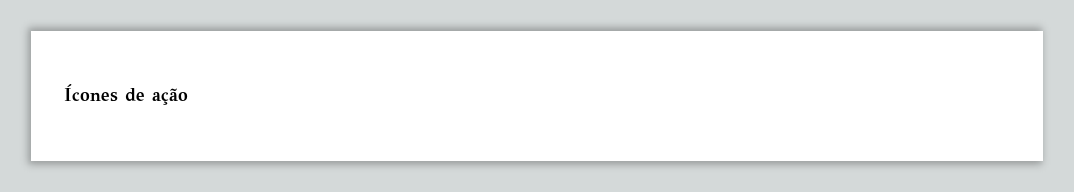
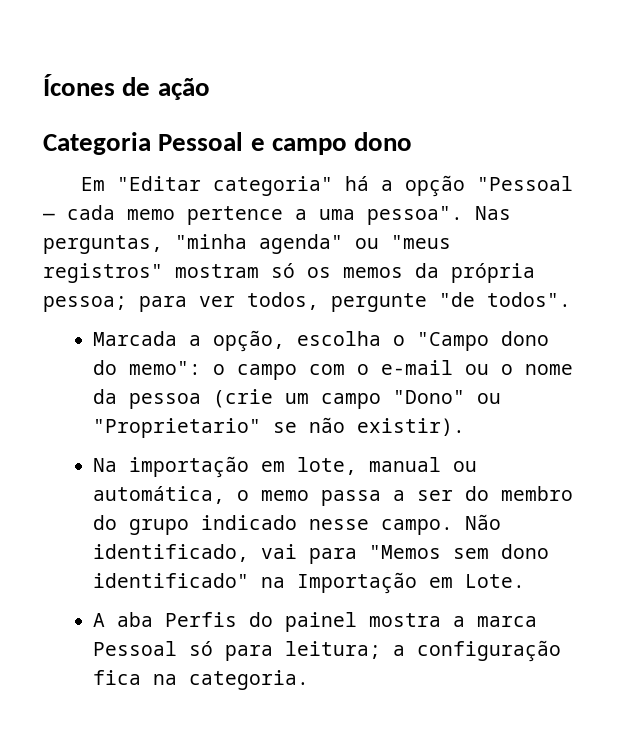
(188, 96) none -> [43,132,413,155] [80,175,573,197] [43,205,511,225] [43,234,451,254] [43,263,535,283] [43,292,571,312] [92,330,549,352] [92,360,573,380] [92,389,501,409] [92,417,465,438] [92,456,477,478] [92,486,573,506] [92,514,501,535] [92,544,549,564] [92,572,525,594] [92,612,537,632] [92,640,561,662] [92,670,309,690] // Categoria Pessoal e campo dono // Em "Editar categoria" há a opção "Pessoal — cada memo pertence a uma pessoa". Nas perguntas, "minha agenda" ou "meus registros" mostram só os memos da própria pessoa; para ver todos, pergunte "de todos". // Marcada a opção, escolha o "Campo dono do memo": o campo com o e-mail ou o nome da pessoa (crie um campo "Dono" ou "Proprietario" se não existir). // Na importação em lote, manual ou automática, o memo passa a ser do membro do grupo indicado nesse campo. Não identificado, vai para "Memos sem dono identificado" na Importação em Lote. // A aba Perfis do painel mostra a marca Pessoal só para leitura; a configuração fica na categoria.

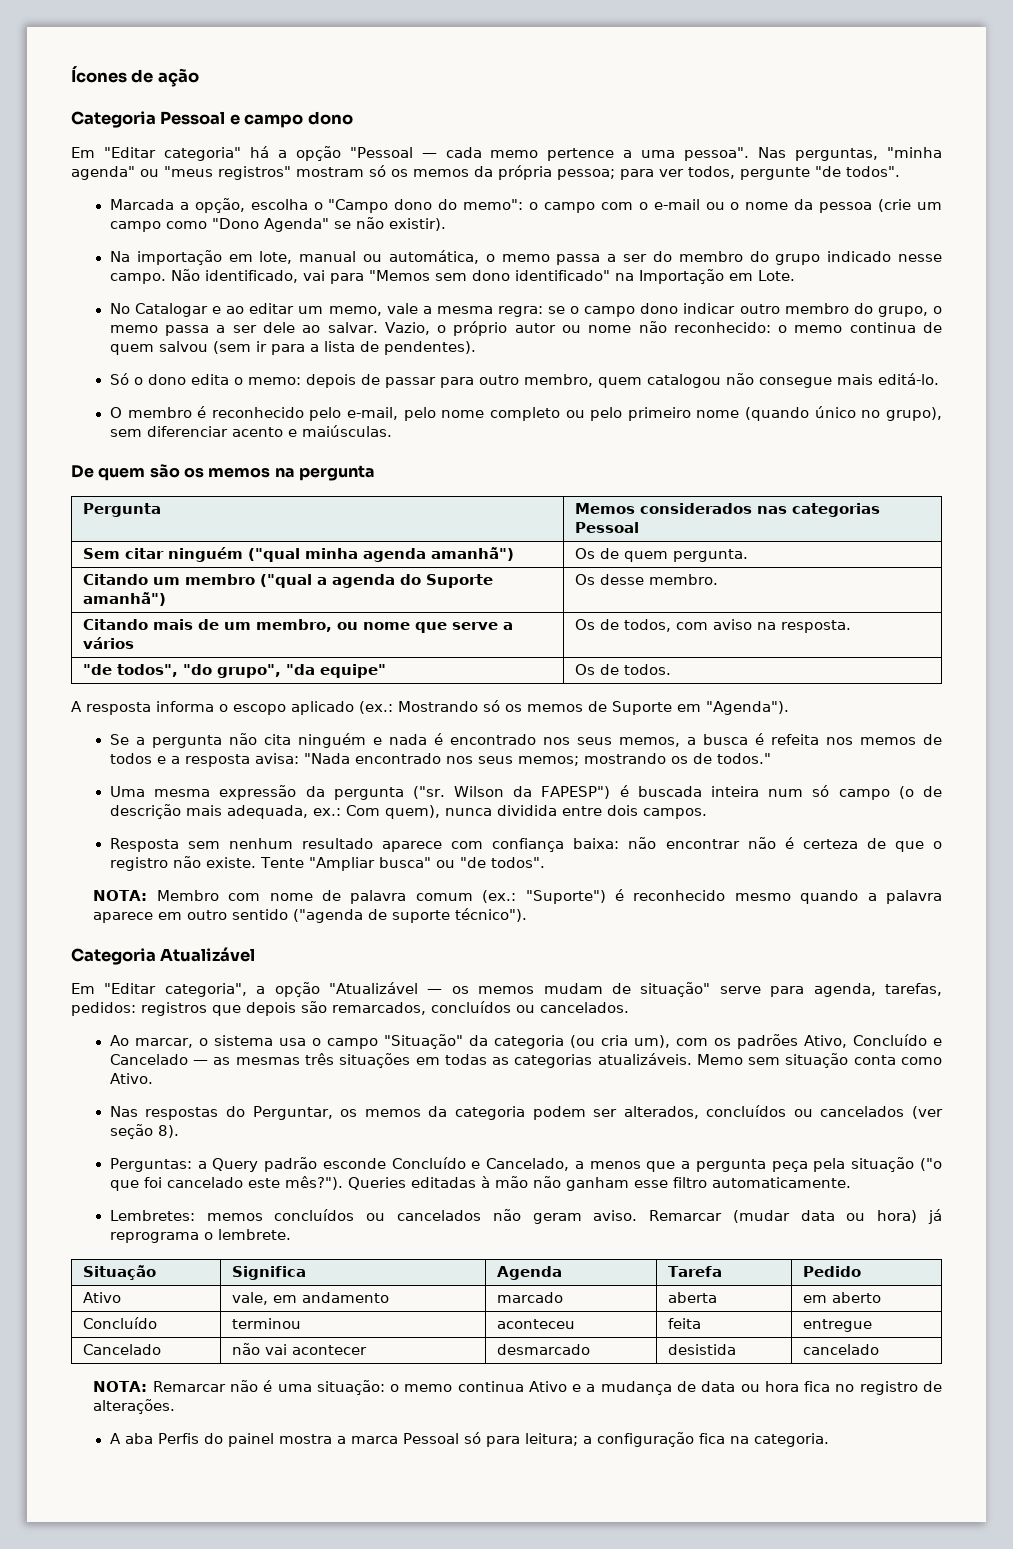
[392,390,501,404] [92,418,261,438] "Dono" ou "Proprietario" -> [165,218,329,232] como "Dono Agenda"
(525, 581) none -> [109,303,942,317] [109,321,943,336] [109,341,476,355] [109,373,939,388] [109,406,942,421] [109,425,392,437] [71,464,375,481] [82,503,161,517] [574,503,880,517] [574,522,639,533] [82,547,514,562] [574,548,748,562] [82,574,493,588] [82,592,166,606] [574,574,718,585] [82,619,513,633] [82,637,134,649] [574,619,851,633] [82,664,386,678] [574,664,671,675] [71,700,789,715] [109,733,942,748] [109,753,771,767] [109,785,942,800] [109,804,707,819] [109,837,942,852] [109,856,545,871] [93,889,943,904] [93,908,528,923] [71,947,256,965] [71,982,942,997] [71,1001,629,1016] [109,1034,942,1049] [109,1053,943,1068] [109,1073,153,1084] [109,1105,943,1120] [109,1124,179,1139] [109,1157,942,1172] [109,1176,851,1191] [109,1209,943,1224] [109,1229,291,1243] [82,1265,156,1280] [231,1266,306,1280] [496,1266,562,1280] [667,1266,722,1277] [802,1266,861,1277] [82,1292,121,1303] [231,1292,389,1305] [496,1292,563,1303] [667,1292,717,1303] [802,1292,881,1303] [82,1317,157,1329] [231,1318,301,1329] [496,1319,575,1329] [667,1318,701,1329] [802,1319,872,1332] [82,1344,161,1355] [231,1343,367,1355] [496,1344,590,1355] [667,1344,736,1355] [802,1344,879,1355] [93,1380,942,1395] [93,1399,176,1414] // No Catalogar e ao editar um memo, vale a mesma regra: se o campo dono indicar outro membro do grupo, o memo passa a ser dele ao salvar. Vazio, o próprio autor ou nome não reconhecido: o memo continua de quem salvou (sem ir para a lista de pendentes). // Só o dono edita o memo: depois de passar para outro membro, quem catalogou não consegue mais editá-lo. // O membro é reconhecido pelo e-mail, pelo nome completo ou pelo primeiro nome (quando único no grupo), sem diferenciar acento e maiúsculas. // De quem são os memos na pergunta // Pergunta | Memos considerados nas categorias Pessoal // Sem citar ninguém ("qual minha agenda amanhã") | Os de quem pergunta. // Citando um membro ("qual a agenda do Suporte amanhã") | Os desse membro. // Citando mais de um membro, ou nome que serve a vários | Os de todos, com aviso na resposta. // "de todos", "do grupo", "da equipe" | Os de todos. // A resposta informa o escopo aplicado (ex.: Mostrando só os memos de Suporte em "Agenda"). // Se a pergunta não cita ninguém e nada é encontrado nos seus memos, a busca é refeita nos memos de todos e a resposta avisa: "Nada encontrado nos seus memos; mostrando os de todos." // Uma mesma expressão da pergunta ("sr. Wilson da FAPESP") é buscada inteira num só campo (o de descrição mais adequada, ex.: Com quem), nunca dividida entre dois campos. // Resposta sem nenhum resultado aparece com confiança baixa: não encontrar não é certeza de que o registro não existe. Tente "Ampliar busca" ou "de todos". // NOTA: Membro com nome de palavra comum (ex.: "Suporte") é reconhecido mesmo quando a palavra aparece em outro sentido ("agenda de suporte técnico"). // Categoria Atualizável // Em "Editar categoria", a opção "Atualizável — os memos mudam de situação" serve para agenda, tarefas, pedidos: registros que depois são remarcados, concluídos ou cancelados. // Ao marcar, o sistema usa o campo "Situação" da categoria (ou cria um), com os padrões Ativo, Concluído e Cancelado — as mesmas três situações em todas as categorias atualizáveis. Memo sem situação conta como Ativo. // Nas respostas do Perguntar, os memos da categoria podem ser alterados, concluídos ou cancelados (ver seção 8). // Perguntas: a Query padrão esconde Concluído e Cancelado, a menos que a pergunta peça pela situação ("o que foi cancelado este mês?"). Queries editadas à mão não ganham esse filtro automaticamente. // Lembretes: memos concluídos ou cancelados não geram aviso. Remarcar (mudar data ou hora) já reprograma o lembrete. // Situação | Significa | Agenda | Tarefa | Pedido // Ativo | vale, em andamento | marcado | aberta | em aberto // Concluído | terminou | aconteceu | feita | entregue // Cancelado | não vai acontecer | desmarcado | desistida | cancelado // NOTA: Remarcar não é uma situação: o memo continua Ativo e a mudança de data ou hora fica no registro de alterações.

